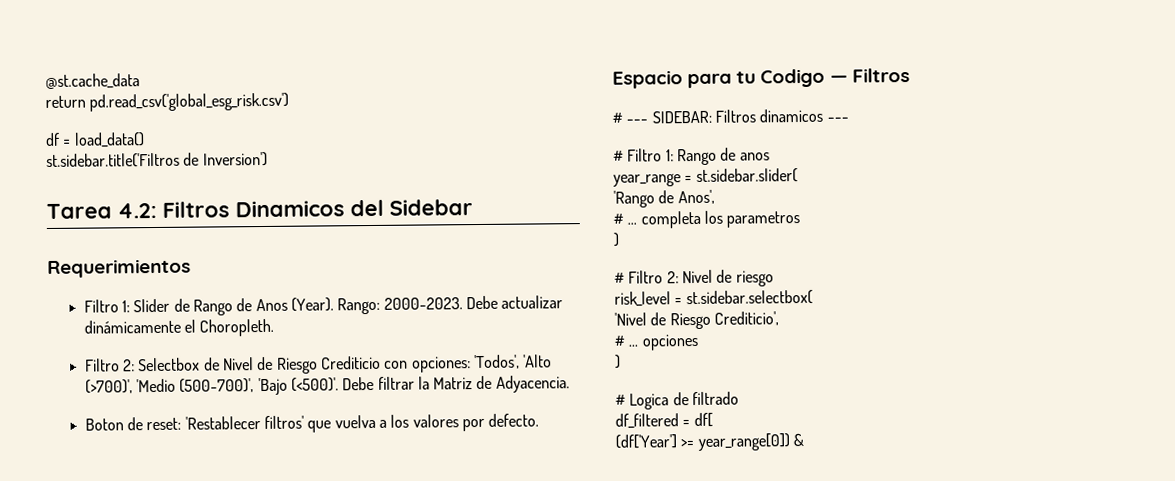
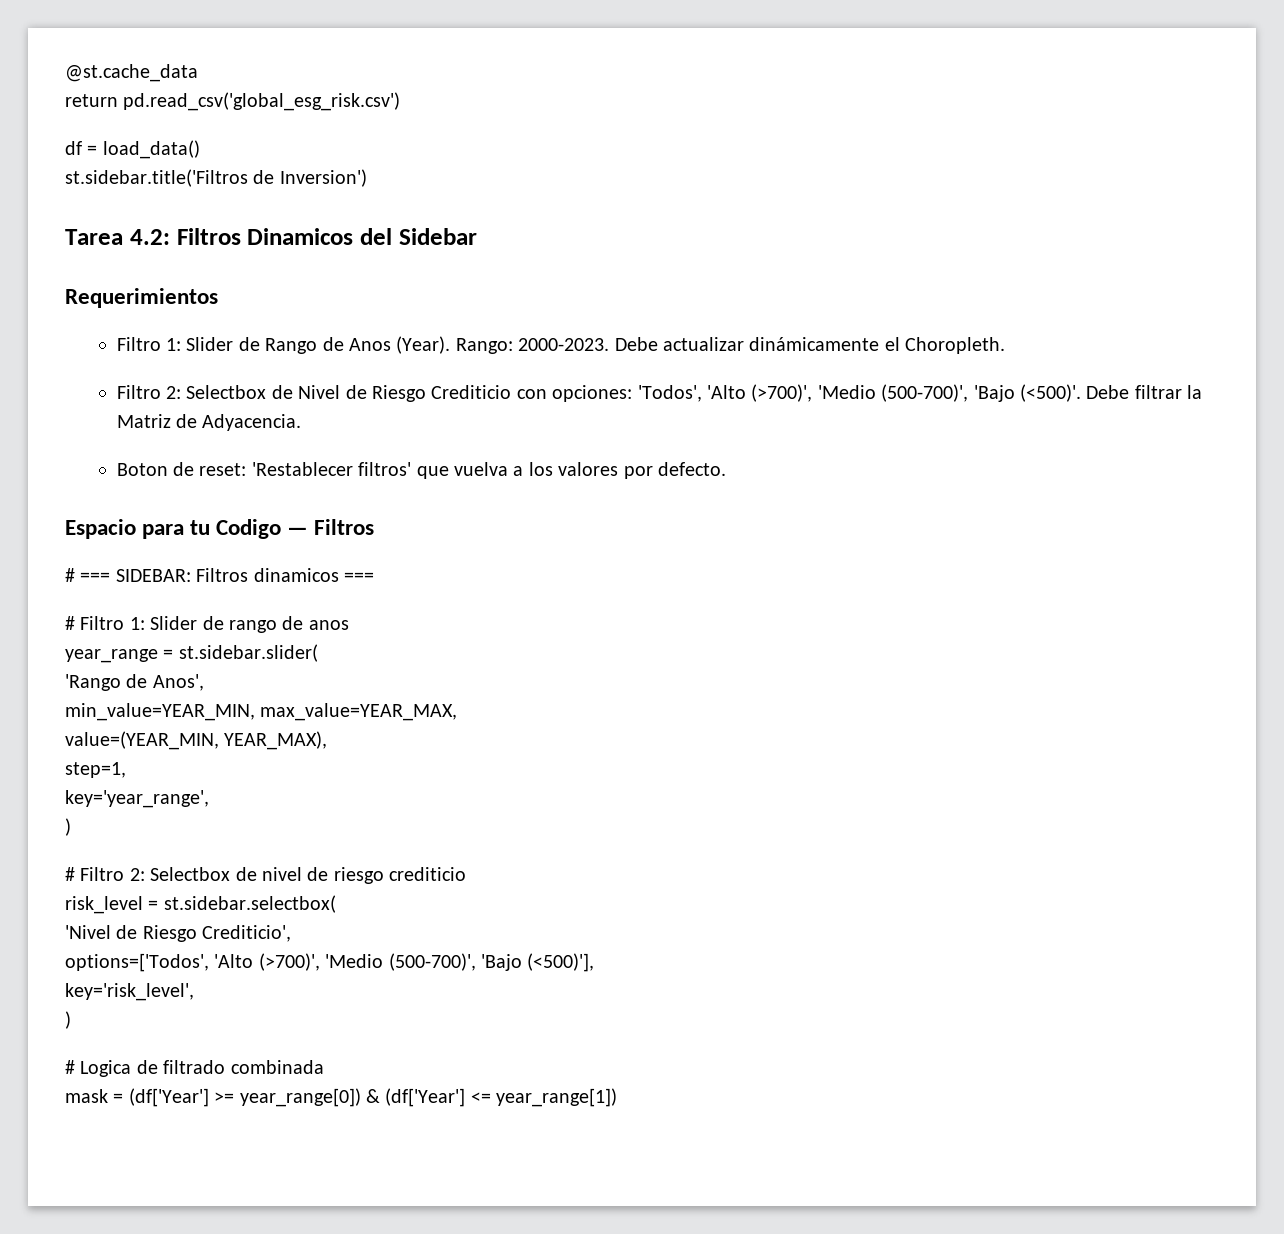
[626,118,649,124] --- -> [80,572,111,582] ===
[826,116,849,122] --- -> [344,572,374,582] ===
[676,148,717,166] Rango -> [150,616,277,633] Slider de rango
[613,210,801,229] # ... completa los parametros -> [65,703,458,721] [65,731,328,750] [65,762,126,778] [65,790,209,808] min_value=YEAR_MIN, max_value=YEAR_MAX, // value=(YEAR_MIN, YEAR_MAX), // step=1, // key='year_range',
[681,269,713,284] Nivel -> [150,867,302,881] Selectbox de nivel
(774, 278) none -> [389,867,467,881] crediticio
[614,333,699,351] # ... opciones -> [65,953,595,972] [65,983,194,1001] options=['Todos', 'Alto (>700)', 'Medio (500-700)', 'Bajo (<500)'], // key='risk_level',
[615,412,713,429] // df_filtered = df[ // -> [230,1060,324,1074] [65,1089,124,1103] combinada // mask =
(804, 440) none -> [385,1088,618,1107] (df['Year'] <= year_range[1])

